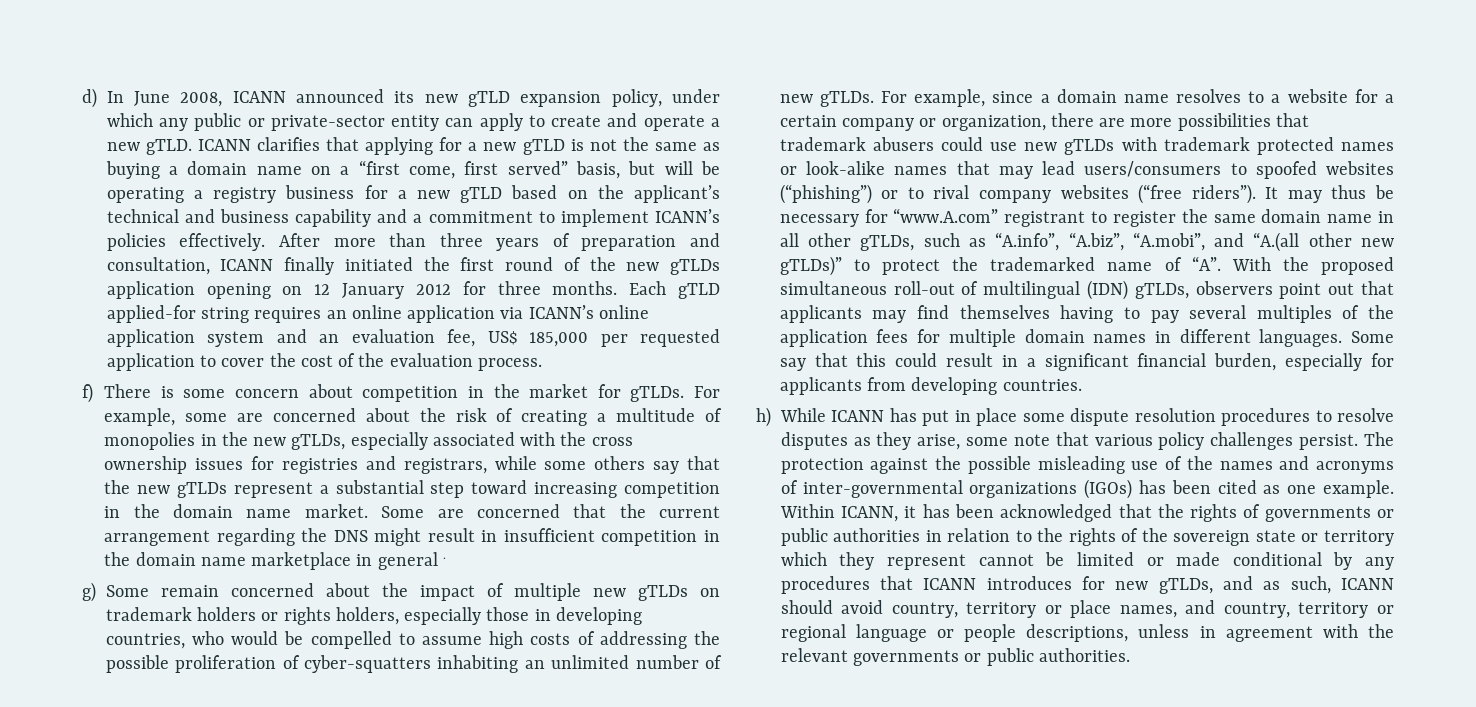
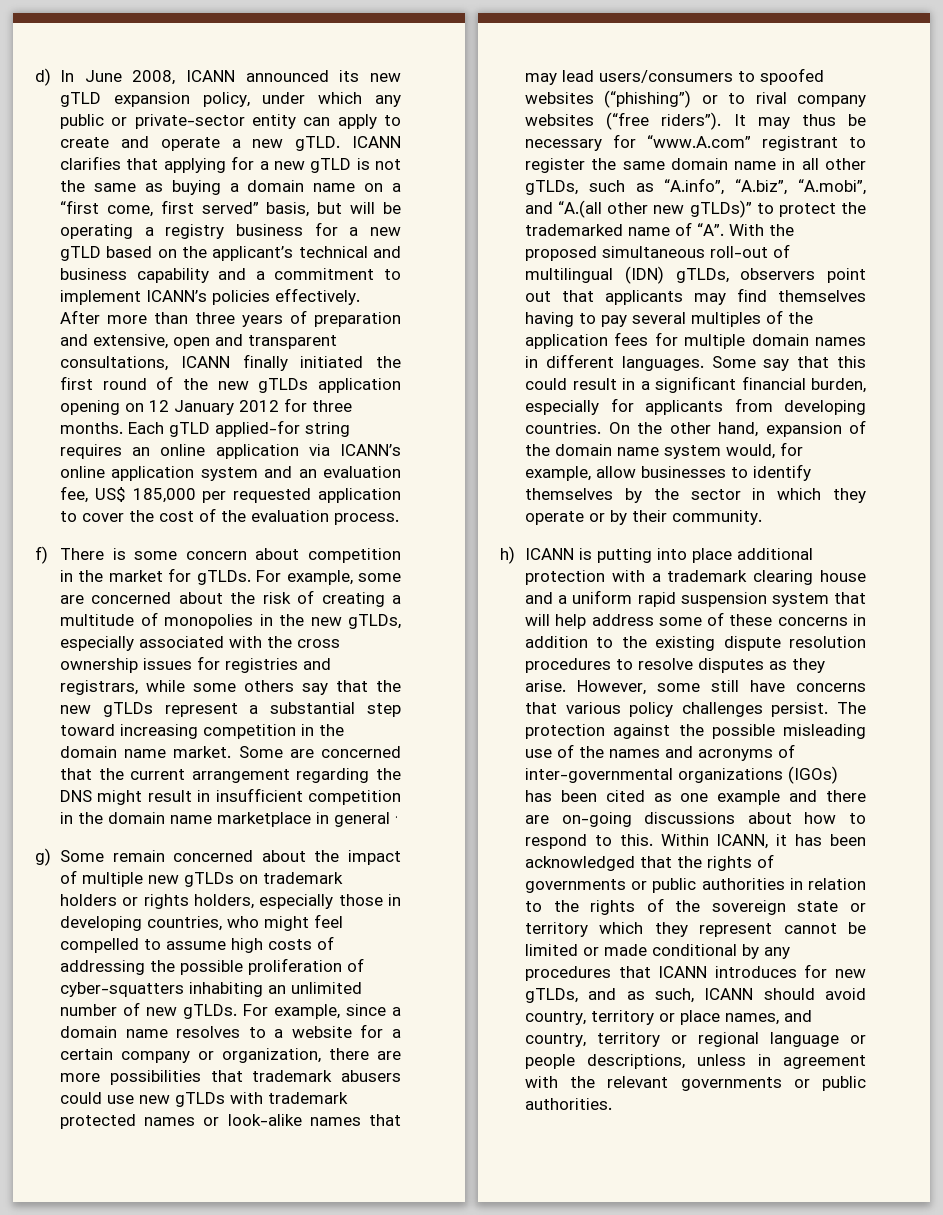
[106,257,210,275] consultation, -> [93,334,338,349] [60,356,169,371] extensive, open and transparent consultations,
[231,631,304,645] would be -> [264,914,344,931] might feel
[756,407,1065,427] // h) While ICANN has put in place some -> [608,420,866,437] [525,442,804,459] [525,464,812,481] [525,488,866,503] [525,510,763,525] [500,546,814,564] [525,570,866,585] [525,590,866,607] [525,612,866,629] [525,636,716,651] On the other hand, expansion of the domain name system would, for example, allow businesses to identify themselves by the sector in which they operate or by their community. // h) ICANN is putting into place additional protection with a trademark clearing house and a uniform rapid suspension system that will help address some of these concerns in addition to the existing
[917,434,1050,450] arise, some note -> [525,680,866,695] arise. However, some still have concerns
[1323,480,1394,498] example. -> [717,790,866,805] [525,812,866,827] [525,834,653,849] example and there are on-going discussions about how to respond to this.

